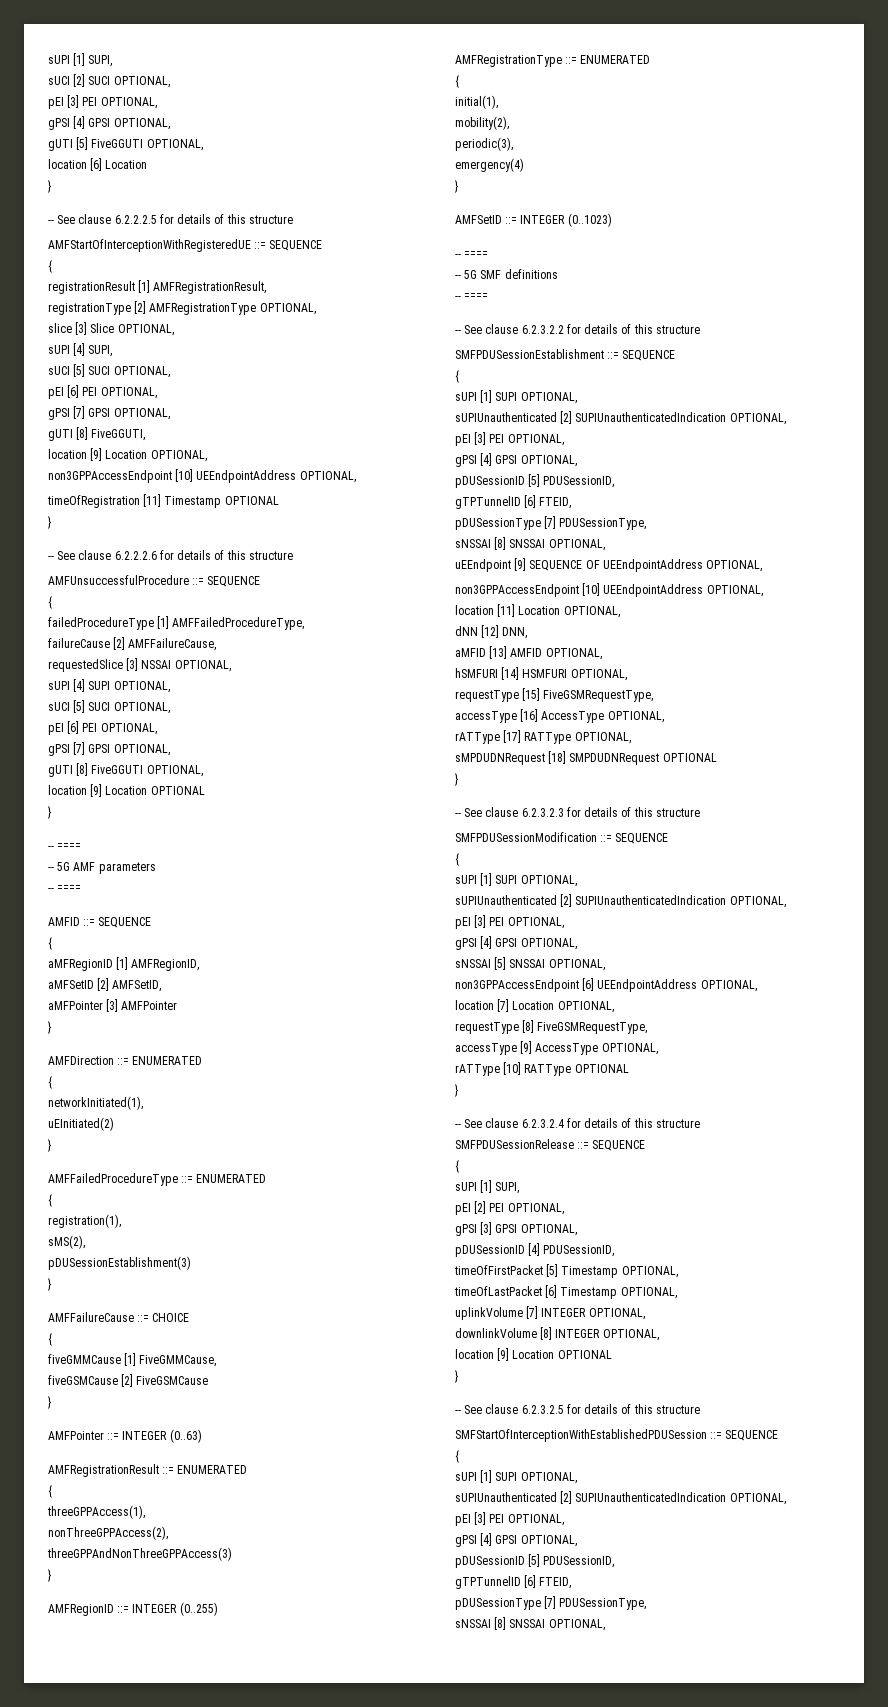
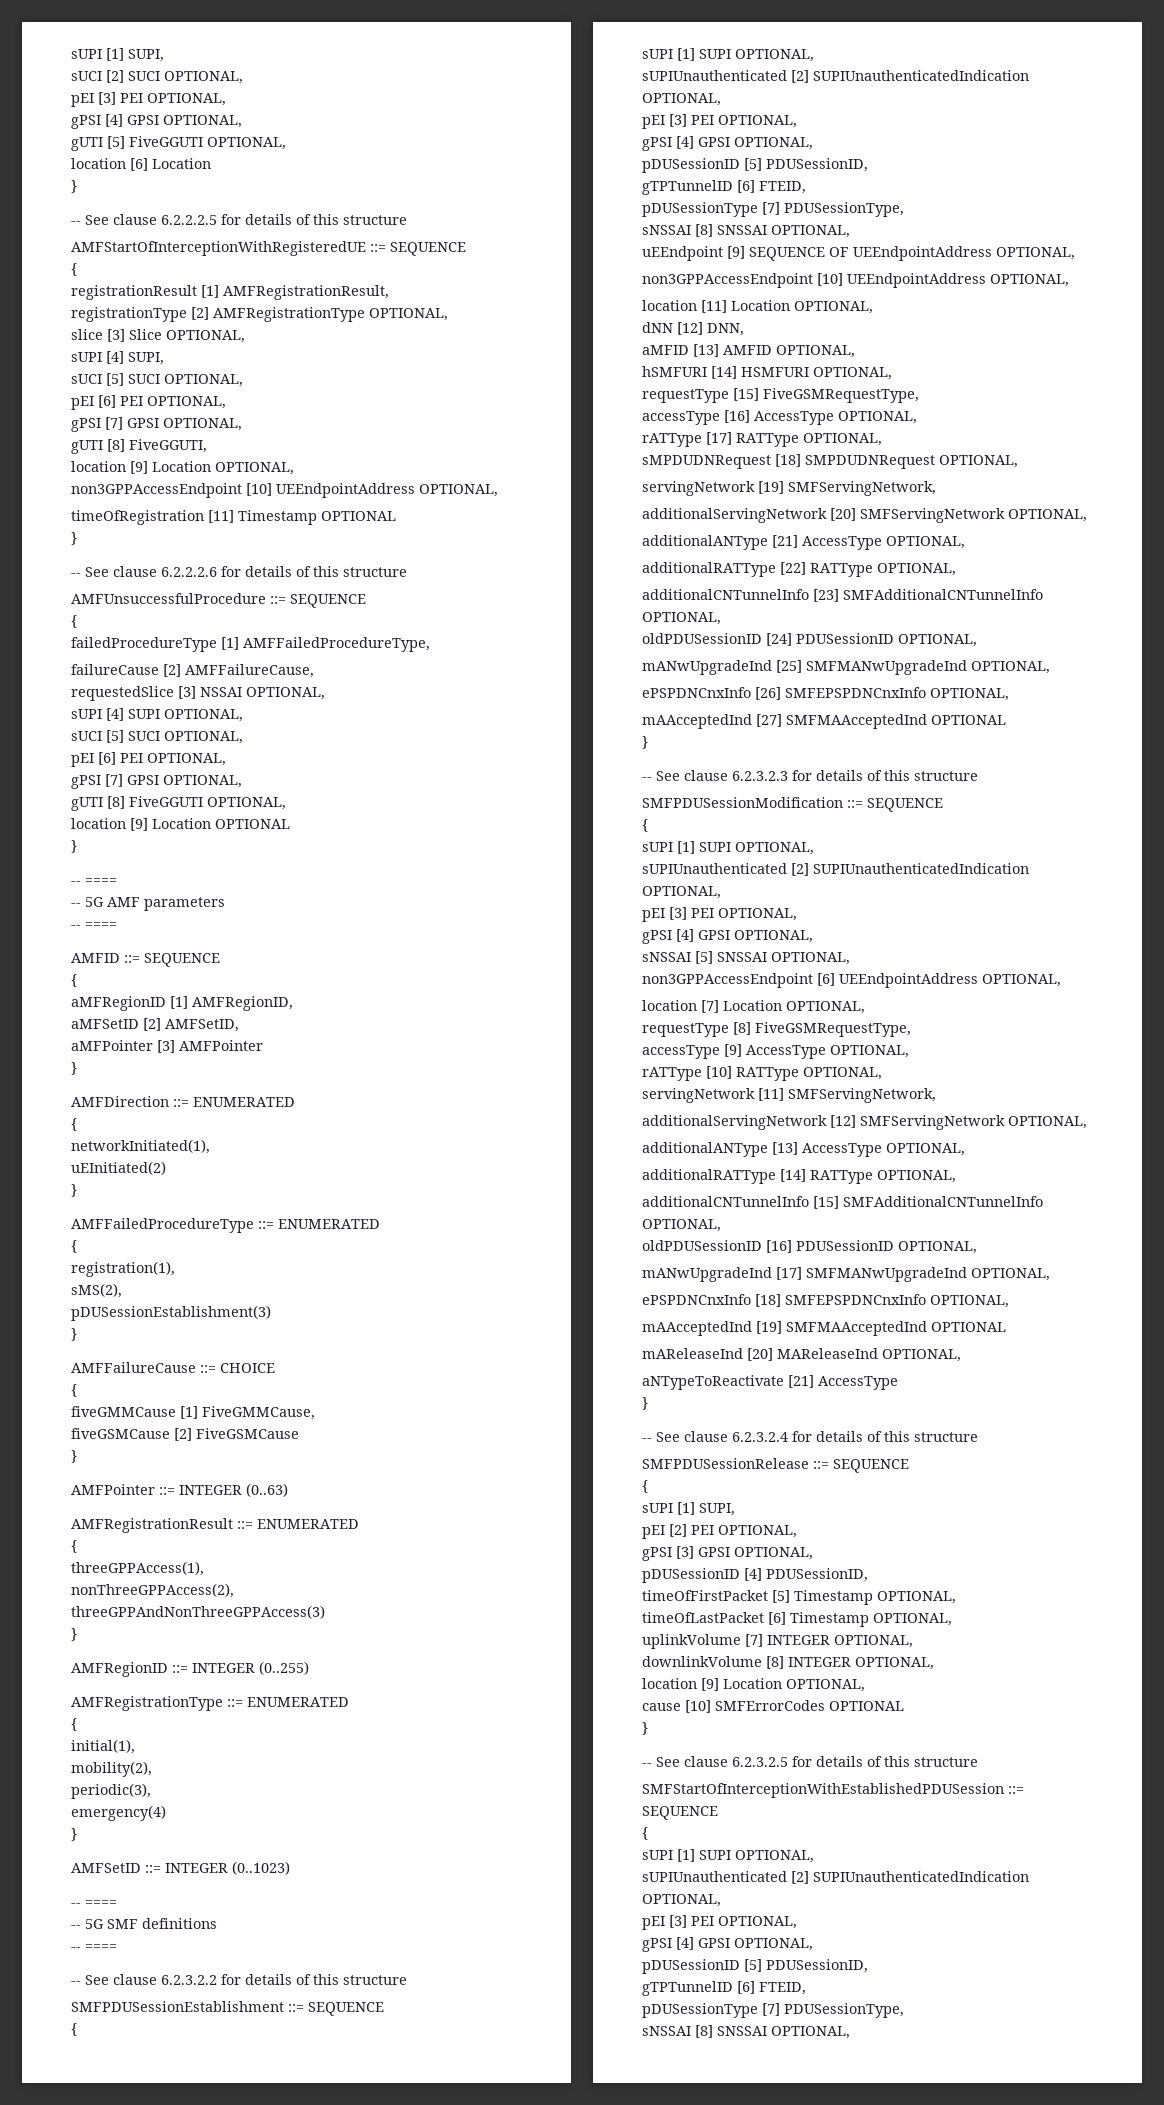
(660, 759) none -> [939,455,1018,468] [642,481,936,496] [642,508,1087,523] [642,535,965,550] [642,562,956,577] [642,589,1043,602] [642,612,721,625] [642,633,977,647] [642,660,1050,675] [642,687,1009,701] [642,714,927,729] OPTIONAL, // servingNetwork [19] SMFServingNetwork, // additionalServingNetwork [20] SMFServingNetwork OPTIONAL, // additionalANType [21] AccessType OPTIONAL, // additionalRATType [22] RATType OPTIONAL, // additionalCNTunnelInfo [23] SMFAdditionalCNTunnelInfo OPTIONAL, // oldPDUSessionID [24] PDUSessionID OPTIONAL, // mANwUpgradeInd [25] SMFMANwUpgradeInd OPTIONAL, // ePSPDNCnxInfo [26] SMFEPSPDNCnxInfo OPTIONAL, // mAAcceptedInd [27] SMFMAAcceptedInd
[574,1064,629,1073] OPTIONAL -> [803,1067,882,1080] [642,1088,936,1103] [642,1115,1087,1130] [642,1142,965,1157] [642,1169,956,1184] [642,1196,1043,1209] [642,1219,721,1232] [642,1240,977,1254] [642,1267,1050,1282] [642,1294,1009,1308] [642,1321,1006,1336] [642,1348,961,1362] [642,1375,898,1390] OPTIONAL, // servingNetwork [11] SMFServingNetwork, // additionalServingNetwork [12] SMFServingNetwork OPTIONAL, // additionalANType [13] AccessType OPTIONAL, // additionalRATType [14] RATType OPTIONAL, // additionalCNTunnelInfo [15] SMFAdditionalCNTunnelInfo OPTIONAL, // oldPDUSessionID [16] PDUSessionID OPTIONAL, // mANwUpgradeInd [17] SMFMANwUpgradeInd OPTIONAL, // ePSPDNCnxInfo [18] SMFEPSPDNCnxInfo OPTIONAL, // mAAcceptedInd [19] SMFMAAcceptedInd OPTIONAL // mAReleaseInd [20] MAReleaseInd OPTIONAL, // aNTypeToReactivate [21] AccessType
(555, 1354) none -> [786,1679,865,1692] [642,1700,825,1713] OPTIONAL, // cause [10] SMFErrorCodes

